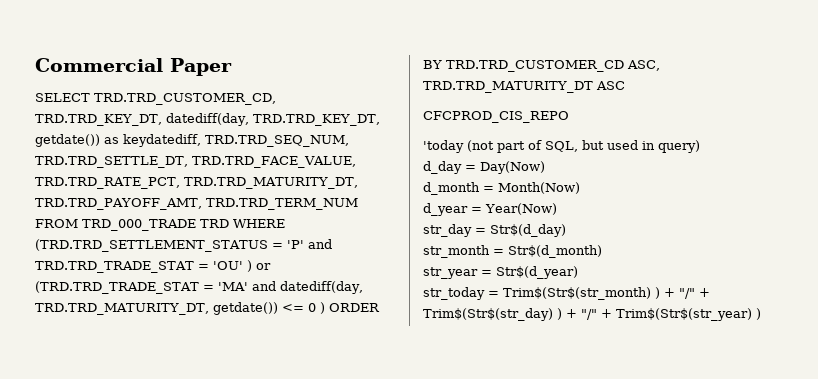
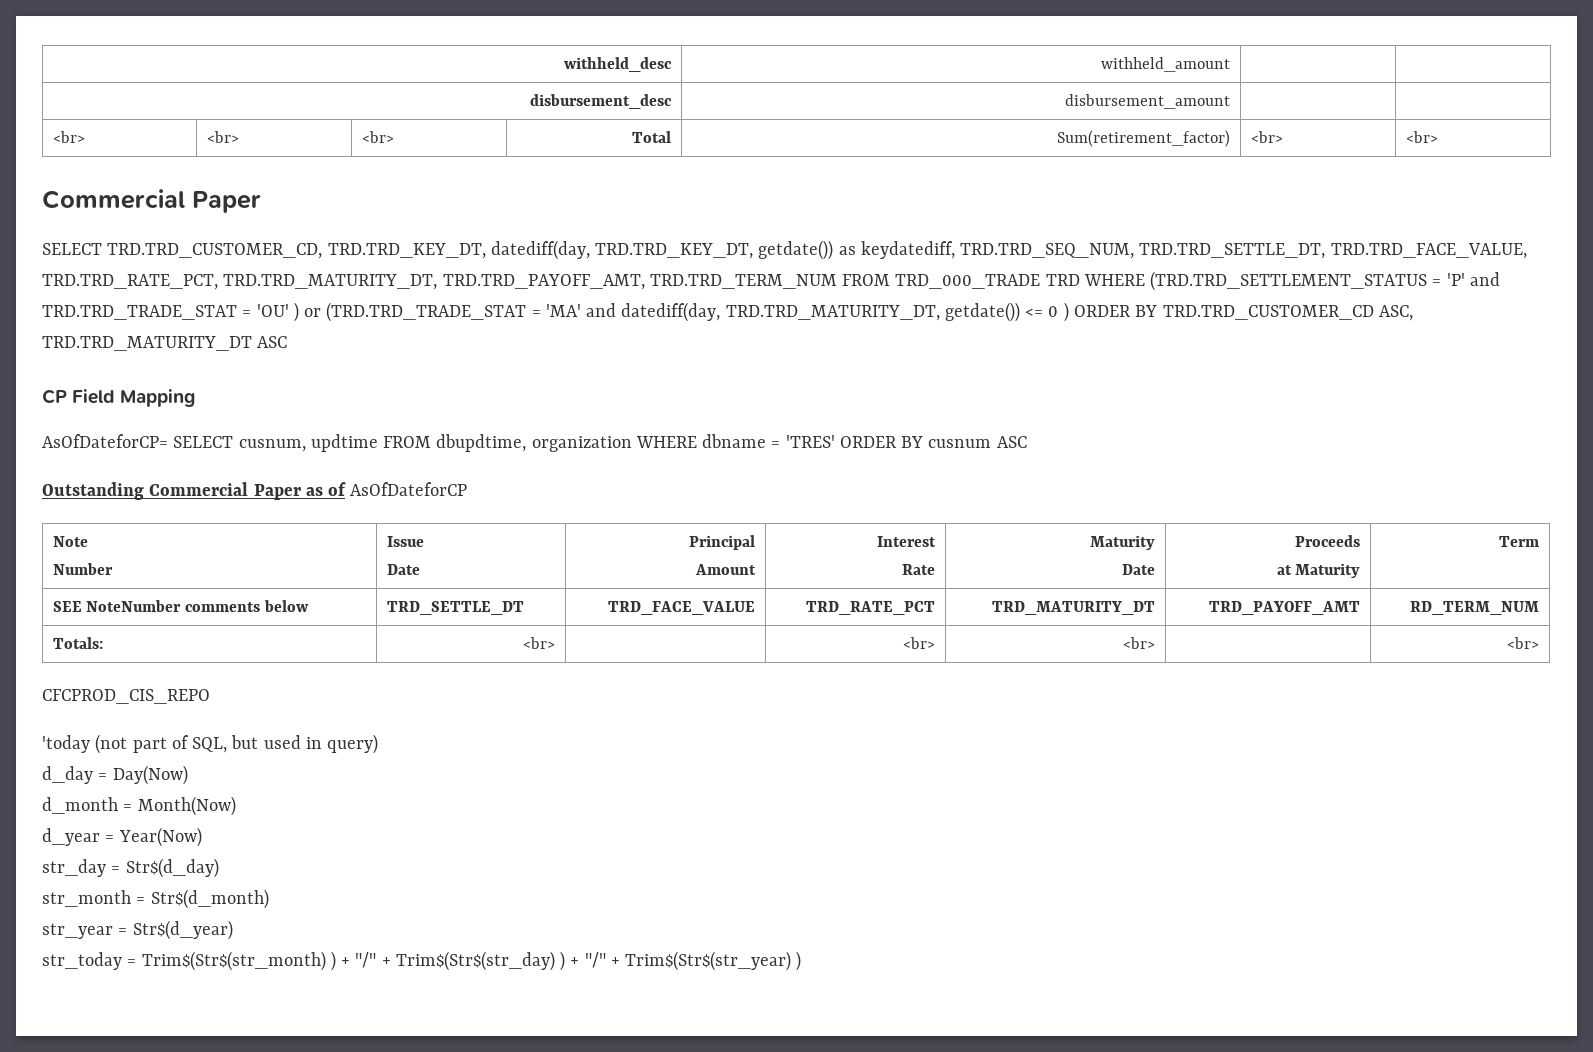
(35, 65) none -> [564,57,672,72] [1101,57,1231,72] [530,94,672,109] [1065,94,1231,109] [52,131,85,143] [206,131,239,143] [361,131,394,143] [632,131,672,143] [1057,130,1231,147] [1250,131,1283,143] [1405,131,1438,143] withheld_desc | withheld_amount | | // disbursement_desc | disbursement_amount | | // <br> | <br> | <br> | Total | Sum(retirement_factor) | <br> | <br> //
(625, 85) none -> [42,389,196,407] [42,434,1027,452] [42,482,468,500] [52,536,88,547] [52,563,113,575] [386,536,424,547] [386,564,420,575] [689,535,756,550] [695,564,757,575] [877,536,937,547] [902,564,936,575] [1090,535,1156,550] [1122,564,1156,575] [1295,535,1361,547] [1276,563,1361,578] [1499,536,1540,547] [52,600,309,612] [386,601,524,615] [608,601,756,615] [806,601,936,615] [992,601,1156,615] [1209,601,1361,615] [1410,601,1540,615] [52,637,103,649] [523,637,556,649] [903,637,936,649] [1123,637,1156,649] [1507,637,1540,649] // CP Field Mapping // AsOfDateforCP= SELECT cusnum, updtime FROM dbupdtime, organization WHERE dbname = 'TRES' ORDER BY cusnum ASC // Outstanding Commercial Paper as of AsOfDateforCP // Note // Number | Issue // Date | Principal // Amount | Interest // Rate | Maturity // Date | Proceeds // at Maturity | Term // SEE NoteNumber comments below | TRD_SETTLE_DT | TRD_FACE_VALUE | TRD_RATE_PCT | TRD_MATURITY_DT | TRD_PAYOFF_AMT | RD_TERM_NUM // Totals: | <br> | | <br> | <br> | | <br>

